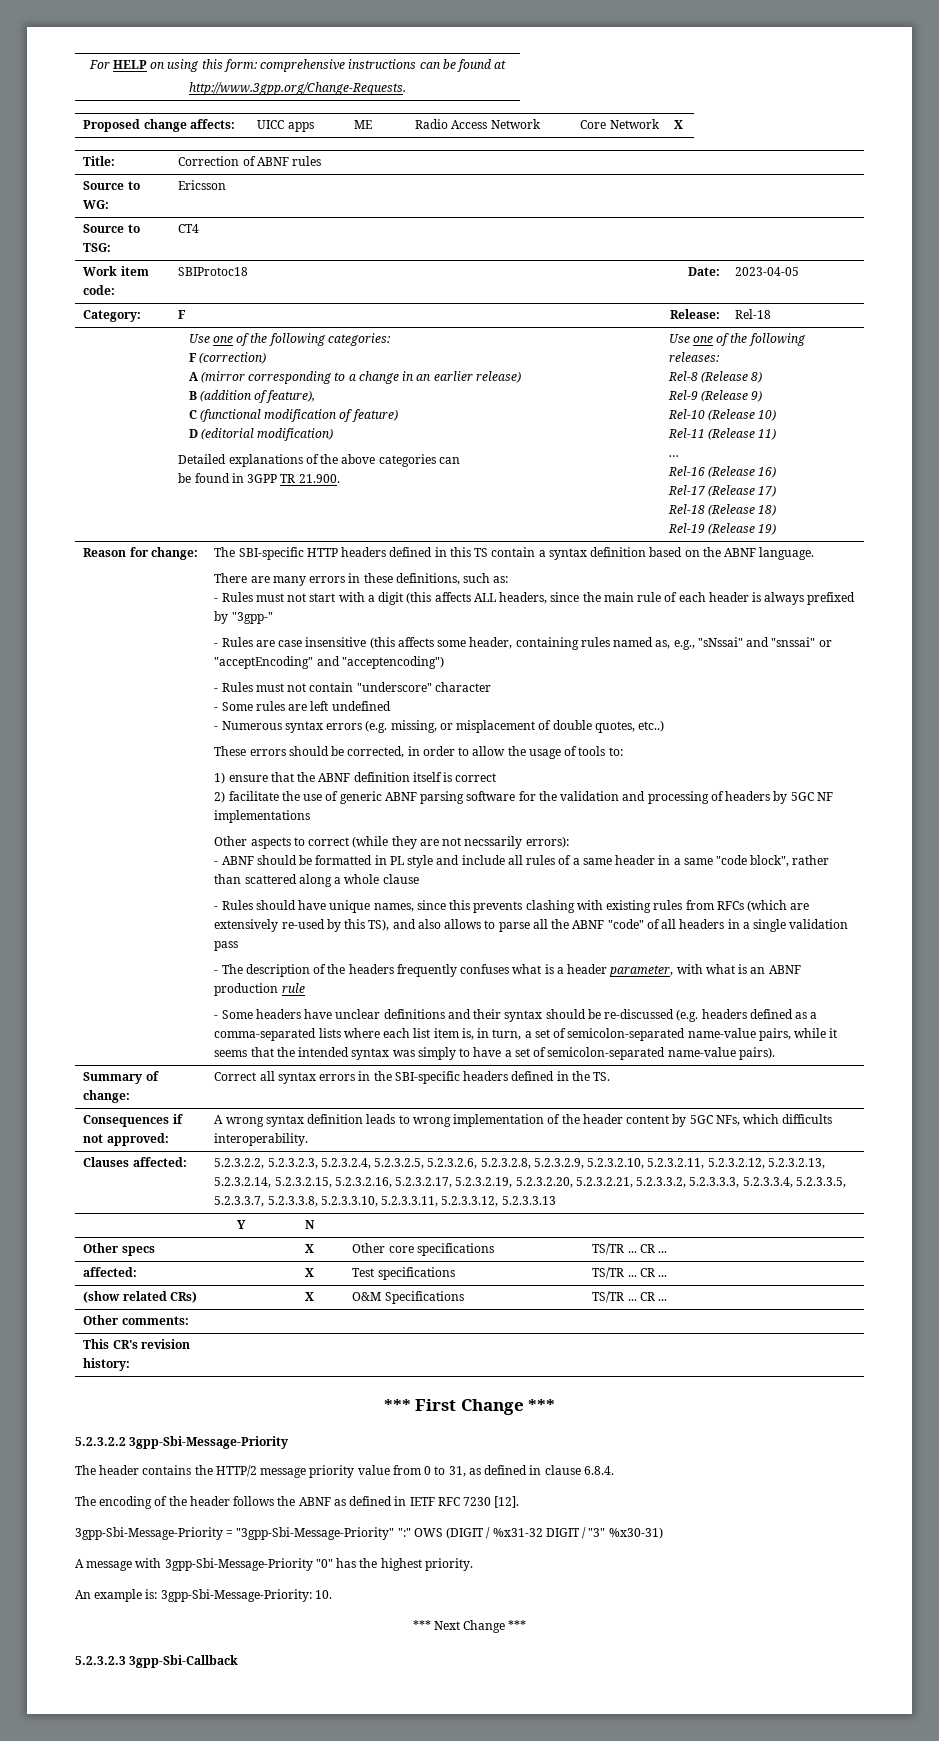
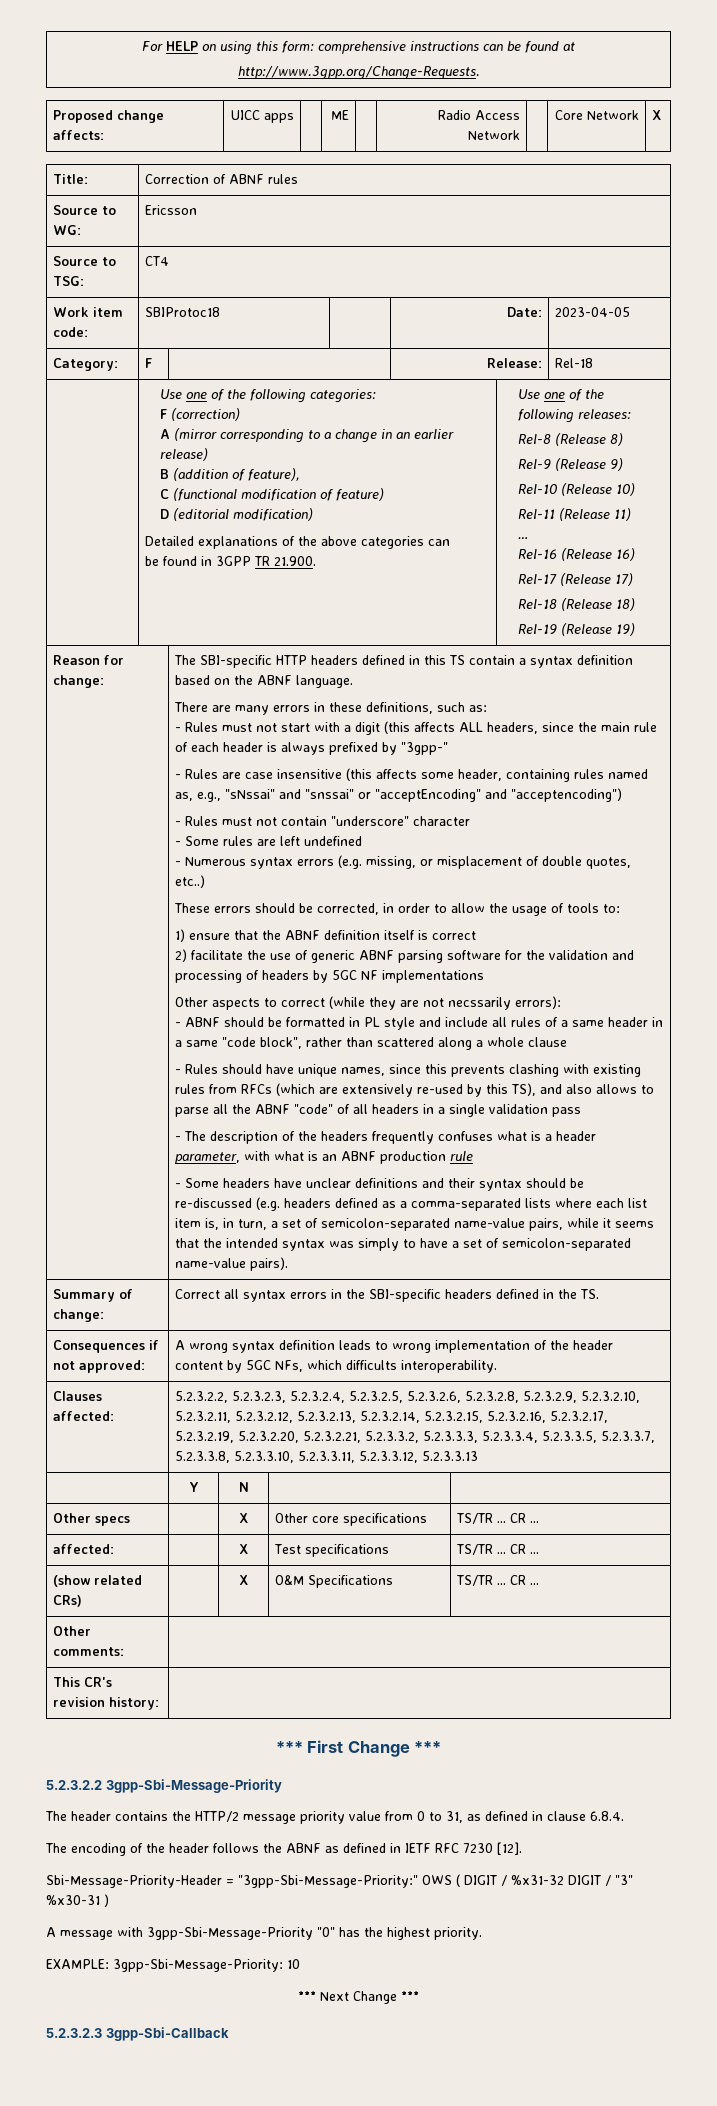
[75,1527,485,1540] 3gpp-Sbi-Message-Priority = "3gpp-Sbi-Message-Priority" ":" OWS (DIGIT -> [46,1874,497,1888] Sbi-Message-Priority-Header = "3gpp-Sbi-Message-Priority:" OWS ( DIGIT
[608,1527,663,1539] %x30-31) -> [46,1894,109,1907] %x30-31 )
[75,1589,332,1602] An example is: 3gpp-Sbi-Message-Priority: 10. -> [46,1959,300,1972] EXAMPLE: 3gpp-Sbi-Message-Priority: 10

